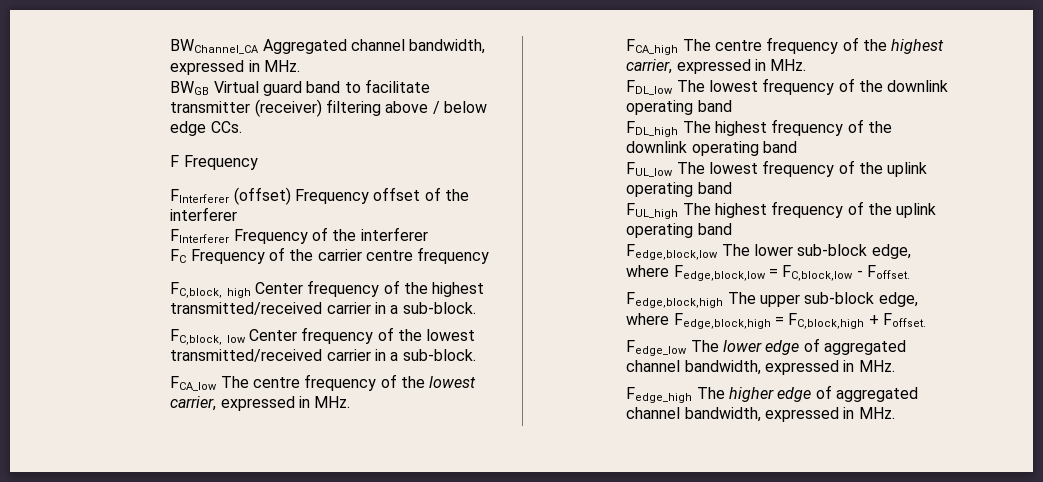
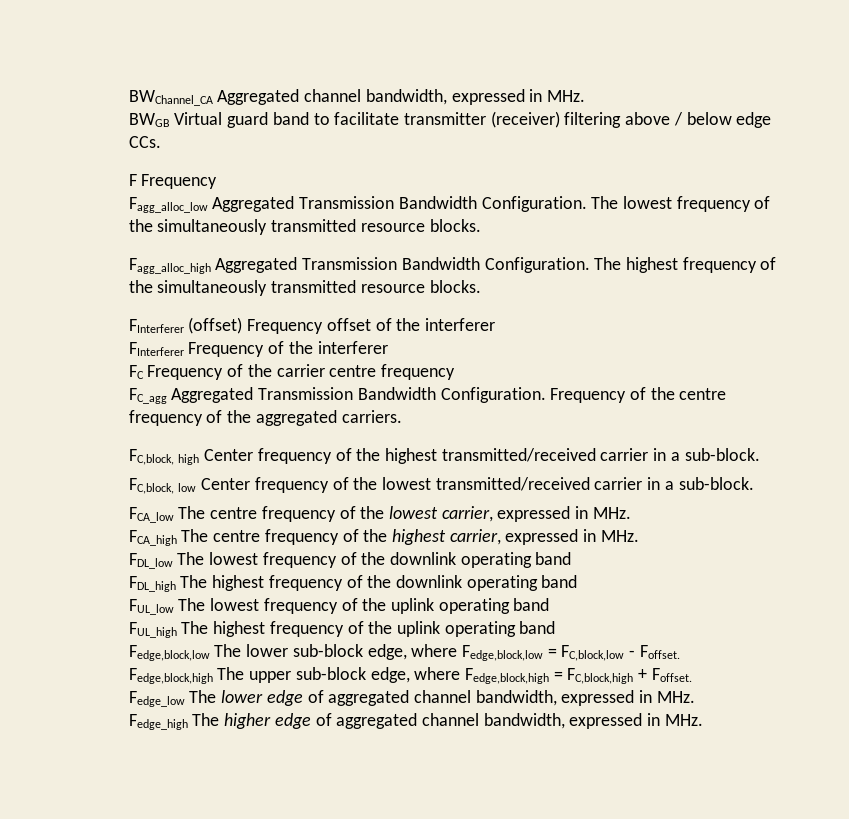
(258, 162) none -> [128,196,771,213] [128,219,481,235] [128,257,777,274] [128,280,481,296] // Fagg_alloc_low Aggregated Transmission Bandwidth Configuration. The lowest frequency of the simultaneously transmitted resource blocks. // Fagg_alloc_high Aggregated Transmission Bandwidth Configuration. The highest frequency of the simultaneously transmitted resource blocks.
(490, 255) none -> [128,387,727,404] [128,410,402,426] // FC_agg Aggregated Transmission Bandwidth Configuration. Frequency of the centre frequency of the aggregated carriers.

